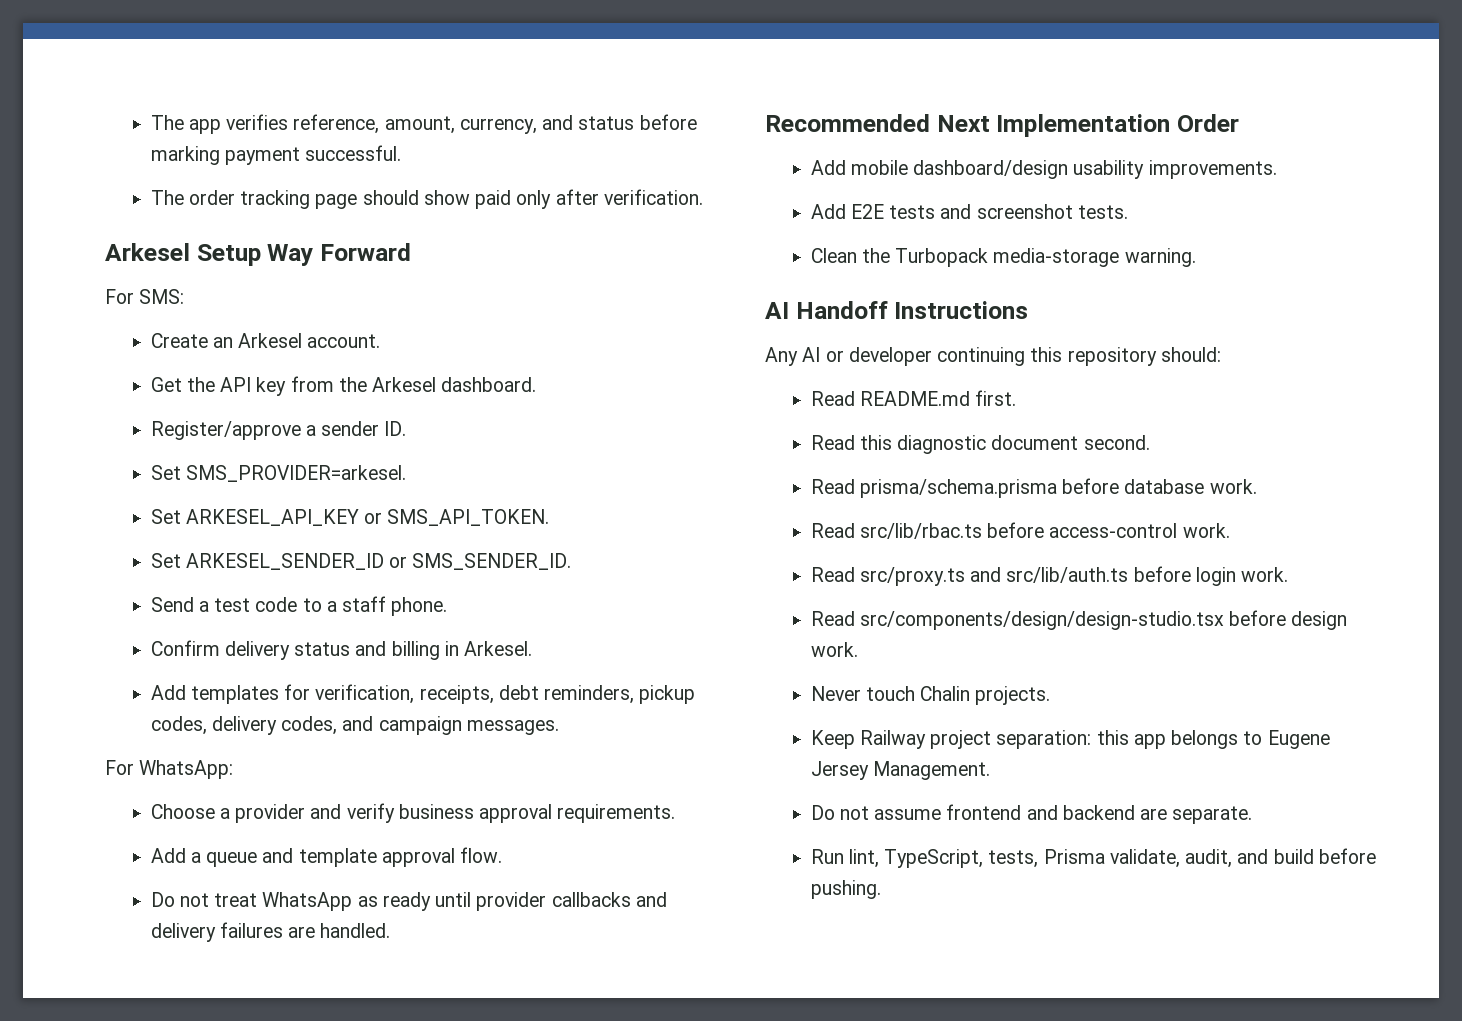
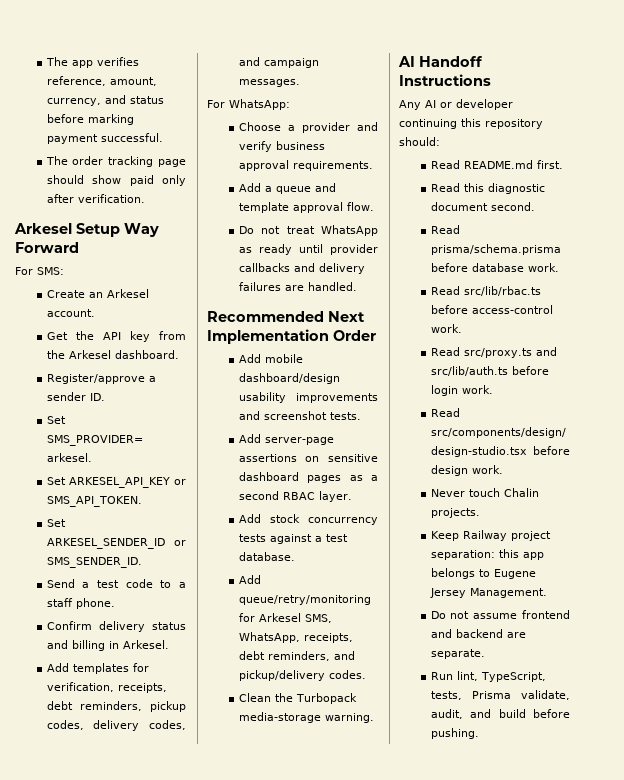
[1148,160,1277,179] [810,204,936,219] improvements. // Add E2E tests -> [296,393,378,403] improvements
(1128, 212) none -> [238,434,334,445] [238,454,378,462] [238,472,378,483] [238,491,352,502] [238,514,378,525] [238,534,348,544] [238,552,295,561] [238,575,261,584] [238,595,371,605] [238,613,332,623] [238,632,353,643] [238,651,355,661] [238,670,366,681] // Add server-page assertions on sensitive dashboard pages as a second RBAC layer. // Add stock concurrency tests against a test database. // Add queue/retry/monitoring for Arkesel SMS, WhatsApp, receipts, debt reminders, and pickup/delivery codes.

